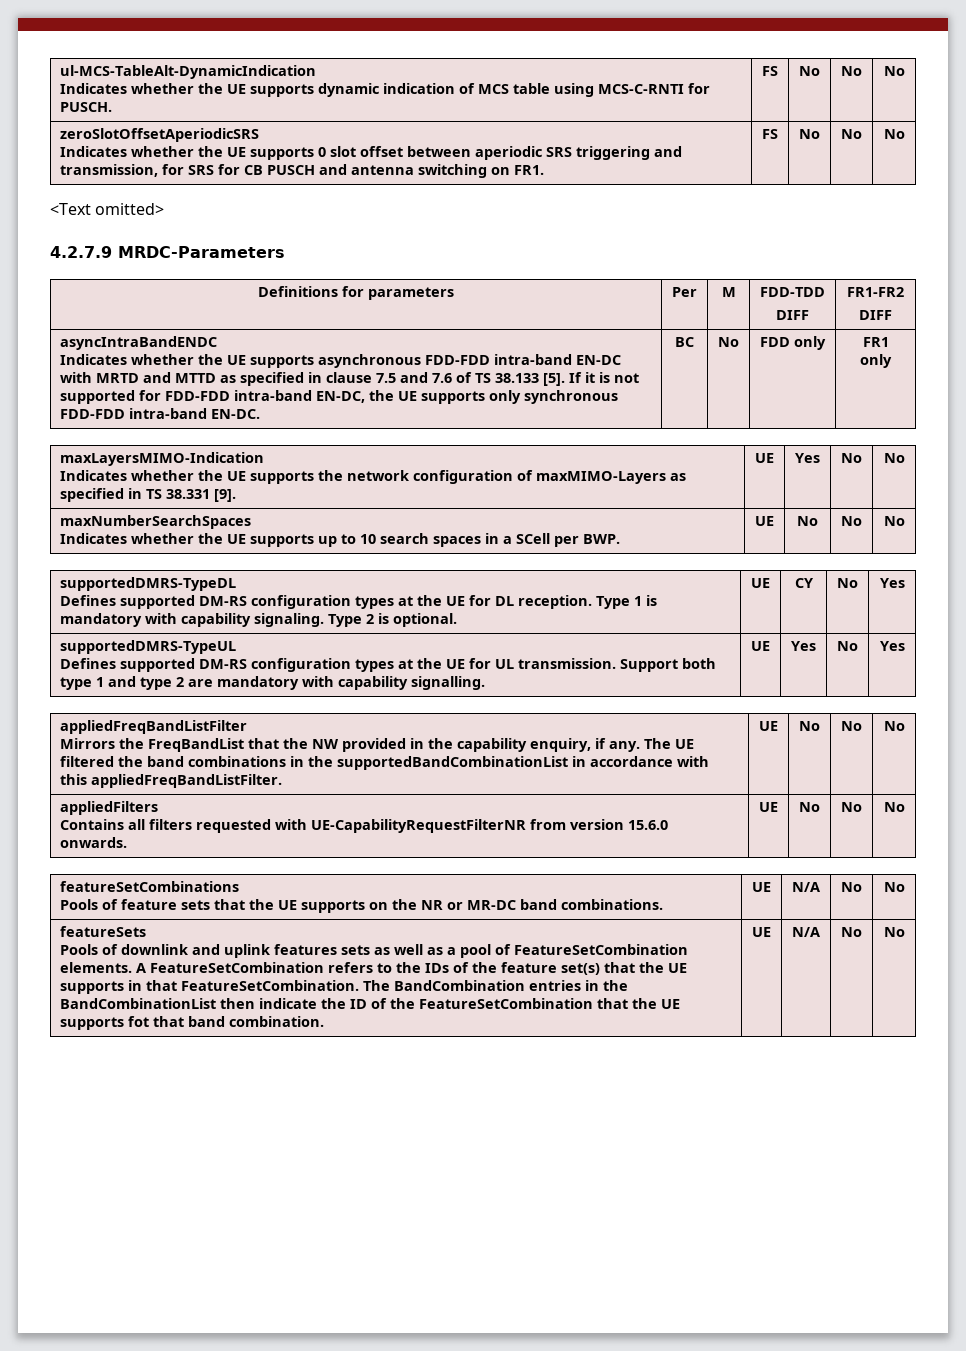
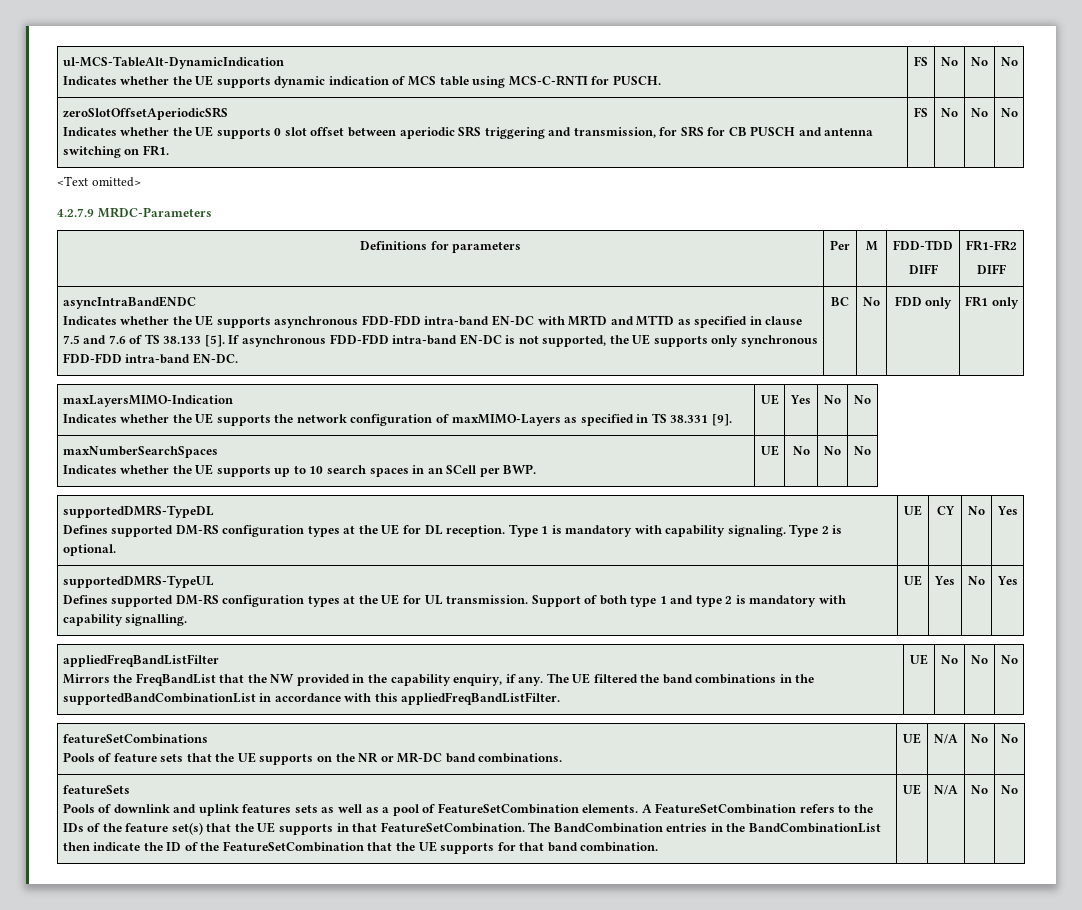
[585,372,640,383] [60,390,366,404] it is not supported for FDD-FDD intra-band EN-DC, -> [242,334,607,347] asynchronous FDD-FDD intra-band EN-DC is not supported,
[503,536,513,544] a -> [427,468,443,474] an
(679, 665) none -> [584,595,598,604] of
[188,679,214,687] are -> [735,595,746,604] is
[60,801,159,815] [60,819,669,833] [60,837,128,848] [759,802,778,812] [799,802,820,812] [841,802,862,812] [883,802,905,812] // appliedFilters // Contains all filters requested with UE-CapabilityRequestFilterNR from version 15.6.0 onwards. | UE | No | No | No -> (1018, 659) none
[128,1016,150,1027] fot -> [497,842,516,851] for

